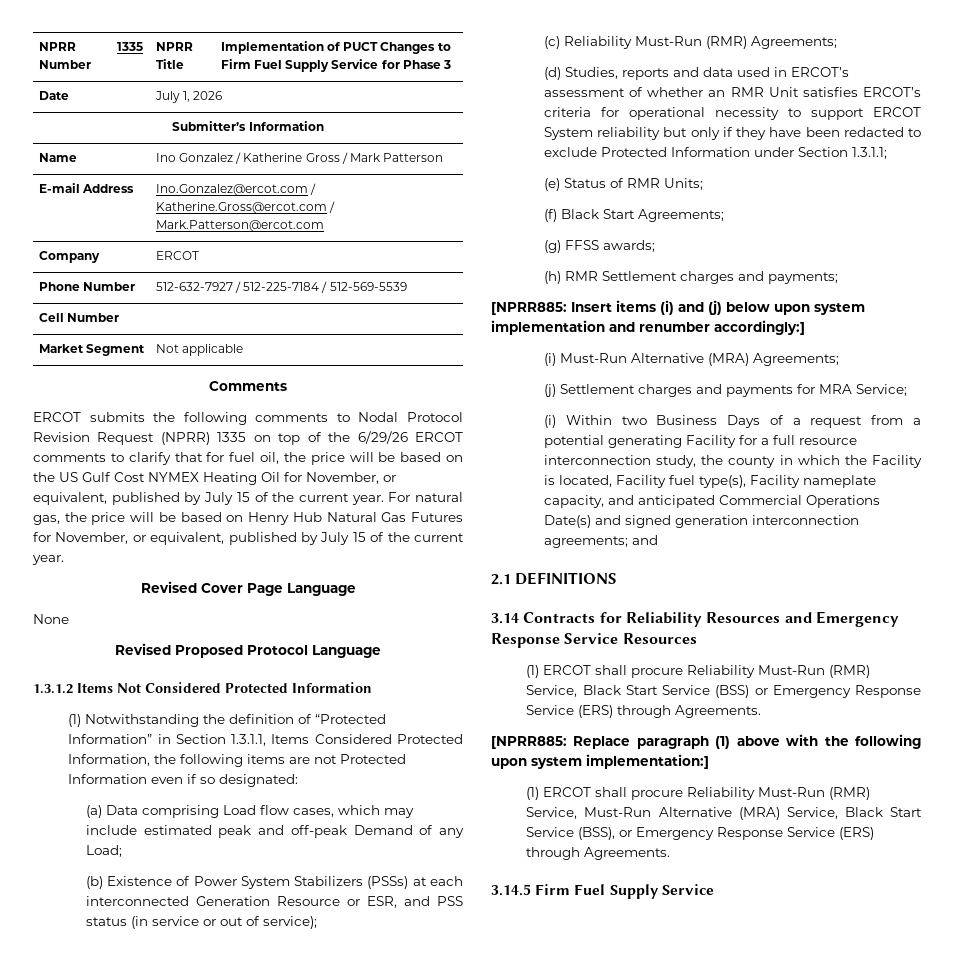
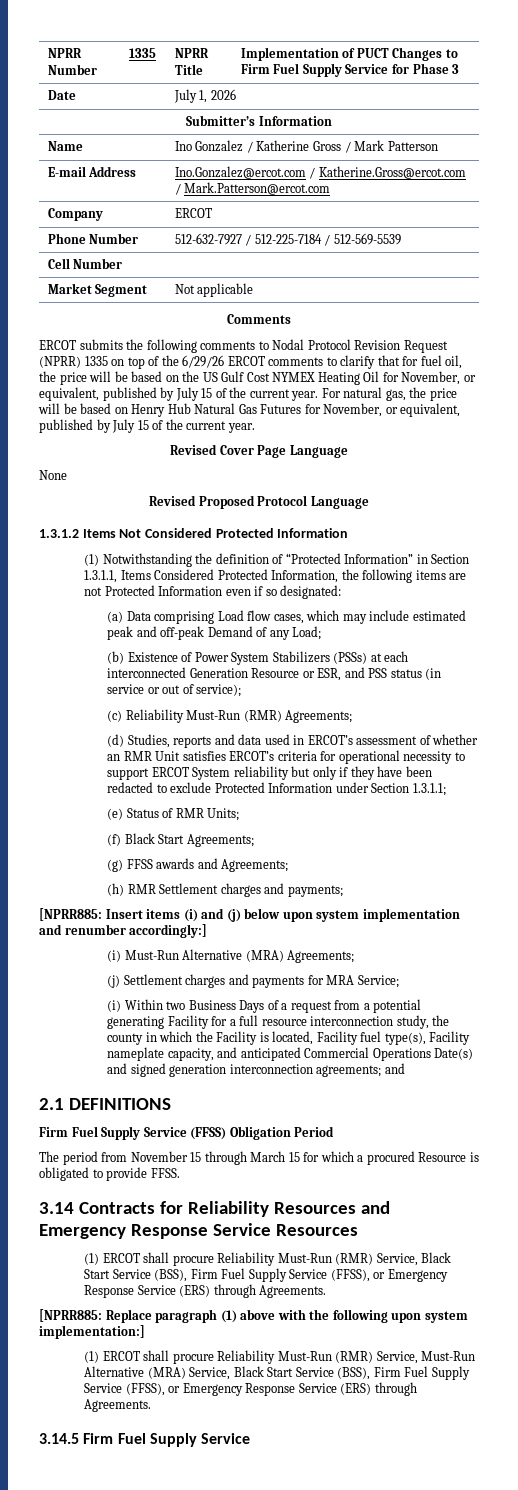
[602,240,655,252] awards; -> [156,858,289,872] awards and Agreements;
(618, 578) none -> [39,1126,335,1140] [39,1151,479,1165] [39,1167,180,1181] // Firm Fuel Supply Service (FFSS) Obligation Period // The period from November 15 through March 15 for which a procured Resource is obligated to provide FFSS.
[715,685,750,698] (BSS) -> [154,1268,370,1282] (BSS), Firm Fuel Supply Service (FFSS),
(616, 833) none -> [373,1366,470,1380] [84,1383,165,1396] Firm Fuel Supply Service (FFSS),

